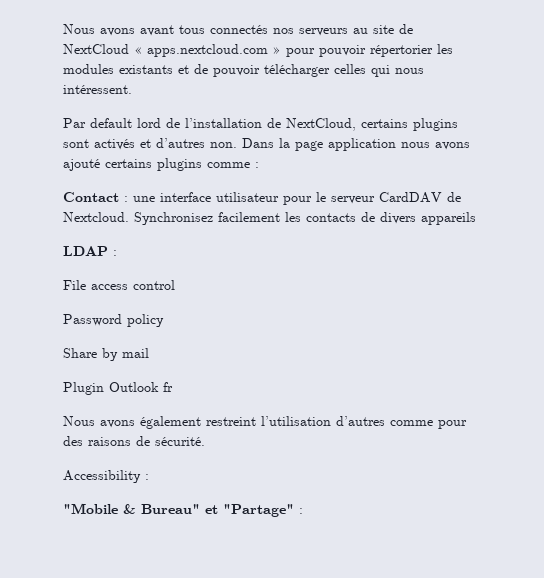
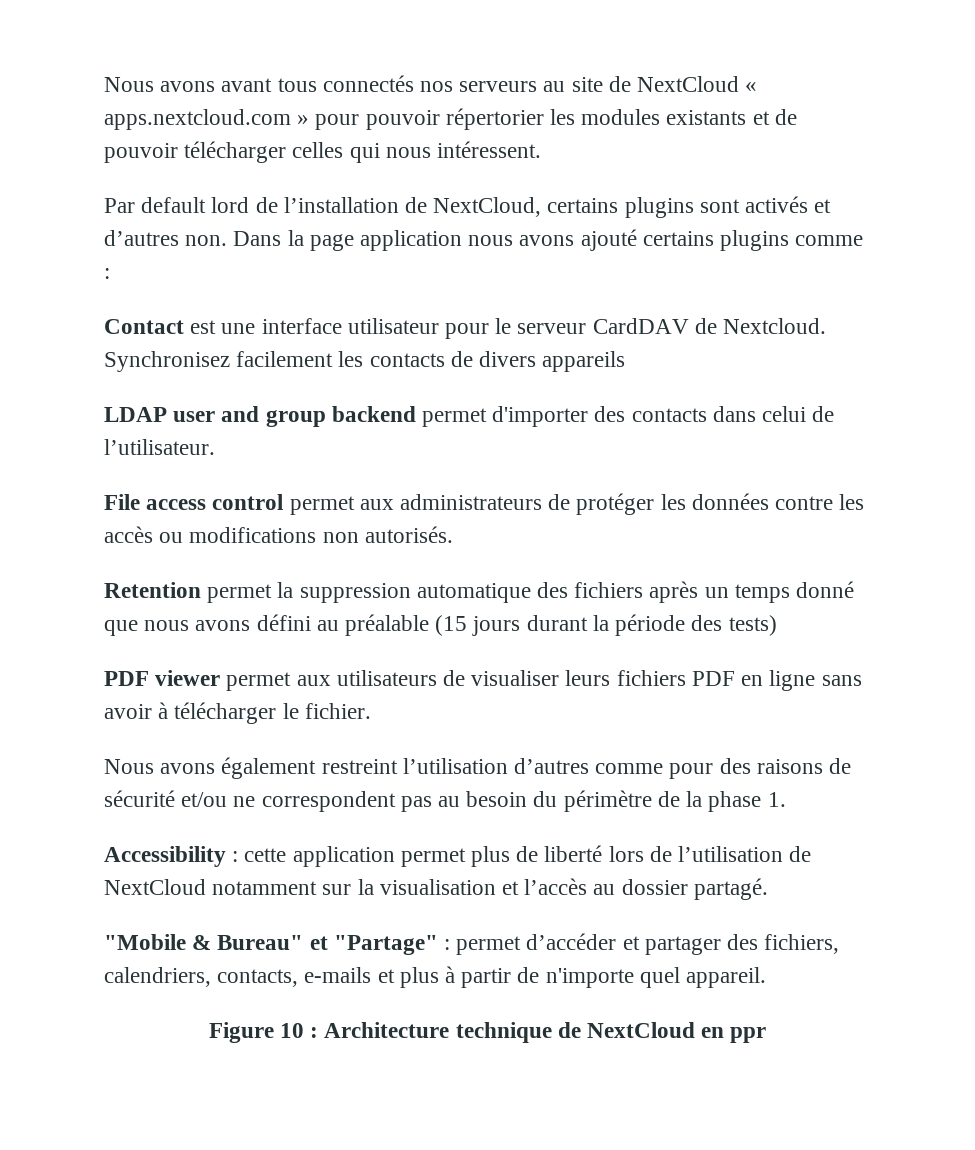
[124,196,128,202] : -> [190,320,217,334] est
[113,250,117,256] [63,280,175,290] [63,314,164,327] [63,348,149,361] [63,382,173,395] : // File access control // Password policy // Share by mail // Plugin Outlook fr -> [173,406,835,427] [104,439,215,455] [104,493,865,515] [104,526,453,543] [104,581,855,603] [104,614,777,636] [104,670,862,691] [104,702,371,724] user and group backend permet d'importer des contacts dans celui de l’utilisateur. // File access control permet aux administrateurs de protéger les données contre les accès ou modifications non autorisés. // Retention permet la suppression automatique des fichiers après un temps donné que nous avons défini au préalable (15 jours durant la période des tests) // PDF viewer permet aux utilisateurs de visualiser leurs fichiers PDF en ligne sans avoir à télécharger le fichier.
[155,437,205,446] [63,470,149,483] sécurité. // Accessibility : -> [104,790,786,812] [104,845,812,867] [104,878,768,900] sécurité et/ou ne correspondent pas au besoin du périmètre de la phase 1. // Accessibility : cette application permet plus de liberté lors de l’utilisation de NextCloud notamment sur la visualisation et l’accès au dossier partagé.
(303, 511) none -> [456,933,840,955] [104,966,767,988] [208,1022,767,1043] permet d’accéder et partager des fichiers, calendriers, contacts, e-mails et plus à partir de n'importe quel appareil. // Figure 10 : Architecture technique de NextCloud en ppr

